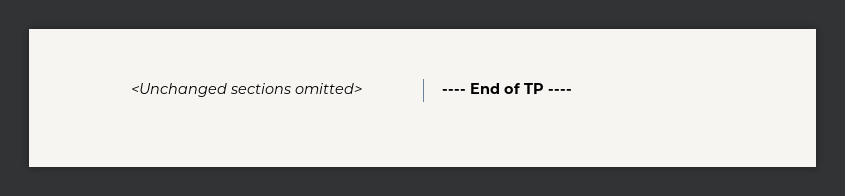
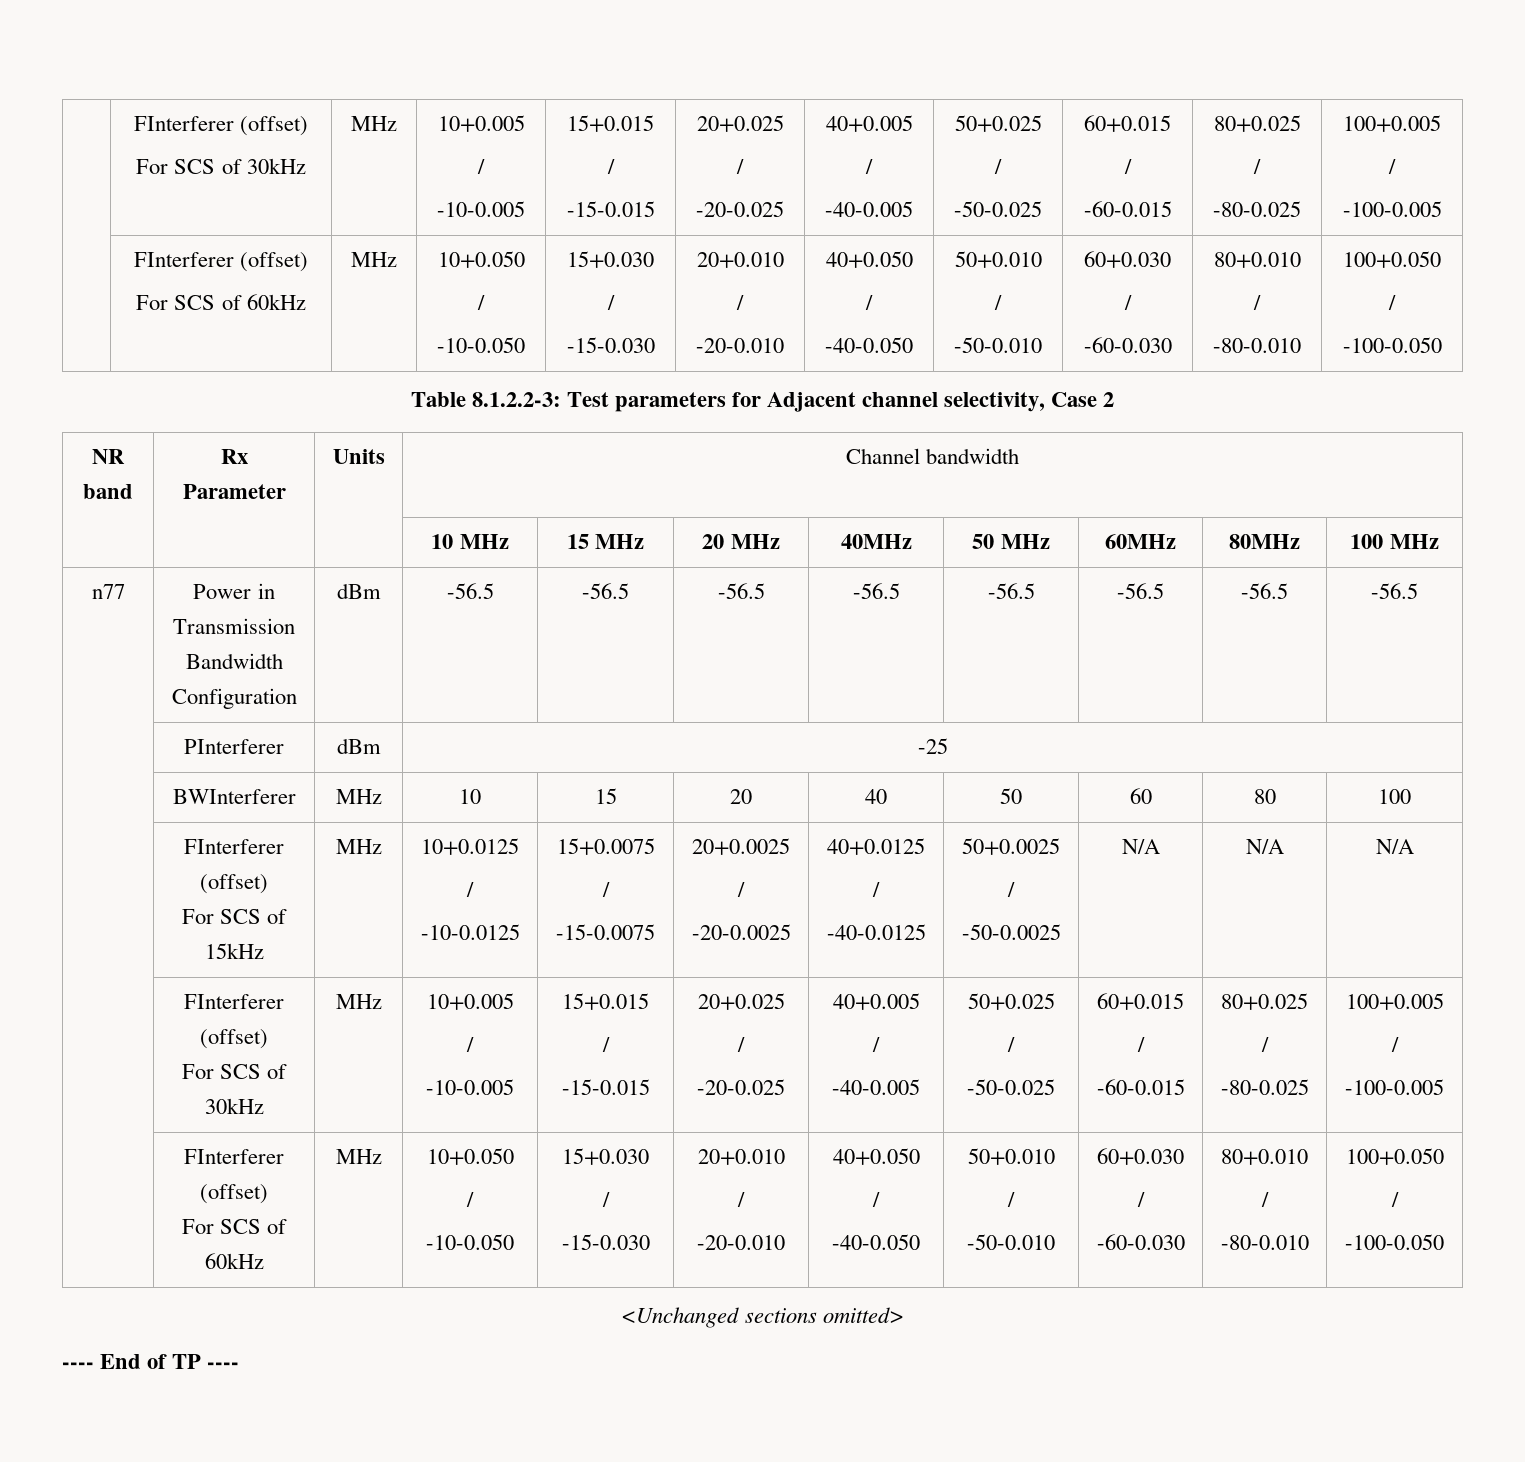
(130, 90) none -> [133,116,309,136] [136,158,306,174] [351,116,397,131] [437,115,525,132] [477,159,485,174] [437,201,525,217] [567,115,654,132] [606,159,615,174] [566,201,655,217] [696,115,784,132] [736,159,744,174] [696,201,784,217] [825,115,913,132] [865,159,873,174] [825,201,913,217] [954,115,1042,132] [994,159,1002,174] [954,201,1042,217] [1084,115,1171,132] [1123,159,1132,174] [1083,201,1172,217] [1213,115,1301,132] [1253,159,1261,174] [1213,201,1301,217] [1343,115,1441,132] [1388,159,1396,174] [1342,201,1442,217] [133,252,309,272] [136,294,306,310] [351,252,397,267] [437,251,525,268] [477,295,485,310] [437,337,525,353] [567,251,654,268] [606,295,615,310] [566,337,655,353] [696,252,784,268] [736,295,744,310] [696,338,784,353] [825,251,913,268] [865,295,873,310] [825,337,913,353] [954,251,1042,268] [994,295,1002,310] [954,337,1042,353] [1084,251,1171,268] [1123,295,1132,310] [1083,337,1172,353] [1213,252,1301,268] [1253,295,1261,310] [1213,338,1301,353] [1343,251,1441,268] [1388,295,1396,310] [1342,337,1442,353] [410,392,1115,412] [92,449,125,464] [83,484,133,499] [220,449,248,464] [182,484,286,499] [332,449,385,464] [845,448,1020,464] [431,534,509,549] [566,534,645,549] [702,534,780,549] [840,534,912,549] [972,534,1050,549] [1105,534,1176,549] [1229,534,1300,549] [1350,534,1439,549] [91,584,125,599] [193,583,275,599] [173,618,295,634] [185,653,283,669] [171,688,297,709] [336,583,381,599] [446,583,494,599] [582,583,629,599] [717,583,765,599] [852,583,900,599] [987,583,1035,599] [1117,583,1164,599] [1241,583,1288,599] [1371,583,1418,599] [184,739,284,754] [336,738,381,754] [917,738,948,754] [172,789,296,804] [335,789,382,804] [459,789,481,804] [594,788,617,804] [730,789,752,804] [865,789,887,804] [1000,788,1022,804] [1129,788,1152,804] [1253,789,1276,804] [1378,789,1411,804] [184,839,284,854] [200,874,268,894] [181,909,288,924] [204,943,264,959] [335,839,382,854] [421,838,519,855] [466,882,474,897] [420,924,520,940] [556,838,655,855] [601,882,610,897] [556,924,655,940] [692,838,790,855] [737,882,745,897] [691,924,791,940] [827,838,925,855] [872,882,880,897] [826,924,926,940] [962,838,1060,855] [1007,882,1015,897] [961,924,1061,940] [1121,839,1160,854] [1245,839,1284,854] [1375,839,1414,854] [184,994,284,1009] [200,1029,268,1049] [181,1064,288,1079] [204,1098,264,1114] [335,994,382,1009] [426,993,514,1010] [466,1037,474,1052] [426,1079,514,1095] [562,993,649,1010] [601,1037,610,1052] [561,1079,650,1095] [697,993,785,1010] [737,1037,745,1052] [697,1079,785,1095] [832,993,920,1010] [872,1037,880,1052] [832,1079,920,1095] [967,993,1055,1010] [1007,1037,1015,1052] [967,1079,1055,1095] [1097,993,1184,1010] [1136,1037,1145,1052] [1096,1079,1185,1095] [1221,993,1308,1010] [1260,1037,1269,1052] [1220,1079,1309,1095] [1345,993,1444,1010] [1390,1037,1399,1052] [1345,1079,1444,1095] [184,1149,284,1164] [200,1184,268,1204] [181,1219,288,1234] [204,1253,264,1269] [335,1149,382,1164] [426,1148,514,1165] [466,1192,474,1207] [426,1234,514,1250] [562,1148,649,1165] [601,1192,610,1207] [561,1234,650,1250] [697,1149,785,1165] [737,1192,745,1207] [697,1235,785,1250] [832,1148,920,1165] [872,1192,880,1207] [832,1234,920,1250] [967,1148,1055,1165] [1007,1192,1015,1207] [967,1234,1055,1250] [1097,1148,1184,1165] [1136,1192,1145,1207] [1096,1234,1185,1250] [1221,1149,1308,1165] [1260,1192,1269,1207] [1220,1235,1309,1250] [1345,1148,1444,1165] [1390,1192,1399,1207] [1345,1234,1444,1250] | FInterferer (offset) // For SCS of 30kHz | MHz | 10+0.005 // / // -10-0.005 | 15+0.015 // / // -15-0.015 | 20+0.025 // / // -20-0.025 | 40+0.005 // / // -40-0.005 | 50+0.025 // / // -50-0.025 | 60+0.015 // / // -60-0.015 | 80+0.025 // / // -80-0.025 | 100+0.005 // / // -100-0.005 // | FInterferer (offset) // For SCS of 60kHz | MHz | 10+0.050 // / // -10-0.050 | 15+0.030 // / // -15-0.030 | 20+0.010 // / // -20-0.010 | 40+0.050 // / // -40-0.050 | 50+0.010 // / // -50-0.010 | 60+0.030 // / // -60-0.030 | 80+0.010 // / // -80-0.010 | 100+0.050 // / // -100-0.050 // Table 8.1.2.2-3: Test parameters for Adjacent channel selectivity, Case 2 // NR band | Rx Parameter | Units | Channel bandwidth // | | | 10 MHz | 15 MHz | 20 MHz | 40MHz | 50 MHz | 60MHz | 80MHz | 100 MHz // n77 | Power in Transmission Bandwidth Configuration | dBm | -56.5 | -56.5 | -56.5 | -56.5 | -56.5 | -56.5 | -56.5 | -56.5 // | PInterferer | dBm | -25 // | BWInterferer | MHz | 10 | 15 | 20 | 40 | 50 | 60 | 80 | 100 // | FInterferer (offset) // For SCS of 15kHz | MHz | 10+0.0125 // / // -10-0.0125 | 15+0.0075 // / // -15-0.0075 | 20+0.0025 // / // -20-0.0025 | 40+0.0125 // / // -40-0.0125 | 50+0.0025 // / // -50-0.0025 | N/A | N/A | N/A // | FInterferer (offset) // For SCS of 30kHz | MHz | 10+0.005 // / // -10-0.005 | 15+0.015 // / // -15-0.015 | 20+0.025 // / // -20-0.025 | 40+0.005 // / // -40-0.005 | 50+0.025 // / // -50-0.025 | 60+0.015 // / // -60-0.015 | 80+0.025 // / // -80-0.025 | 100+0.005 // / // -100-0.005 // | FInterferer (offset) // For SCS of 60kHz | MHz | 10+0.050 // / // -10-0.050 | 15+0.030 // / // -15-0.030 | 20+0.010 // / // -20-0.010 | 40+0.050 // / // -40-0.050 | 50+0.010 // / // -50-0.010 | 60+0.030 // / // -60-0.030 | 80+0.010 // / // -80-0.010 | 100+0.050 // / // -100-0.050 //

